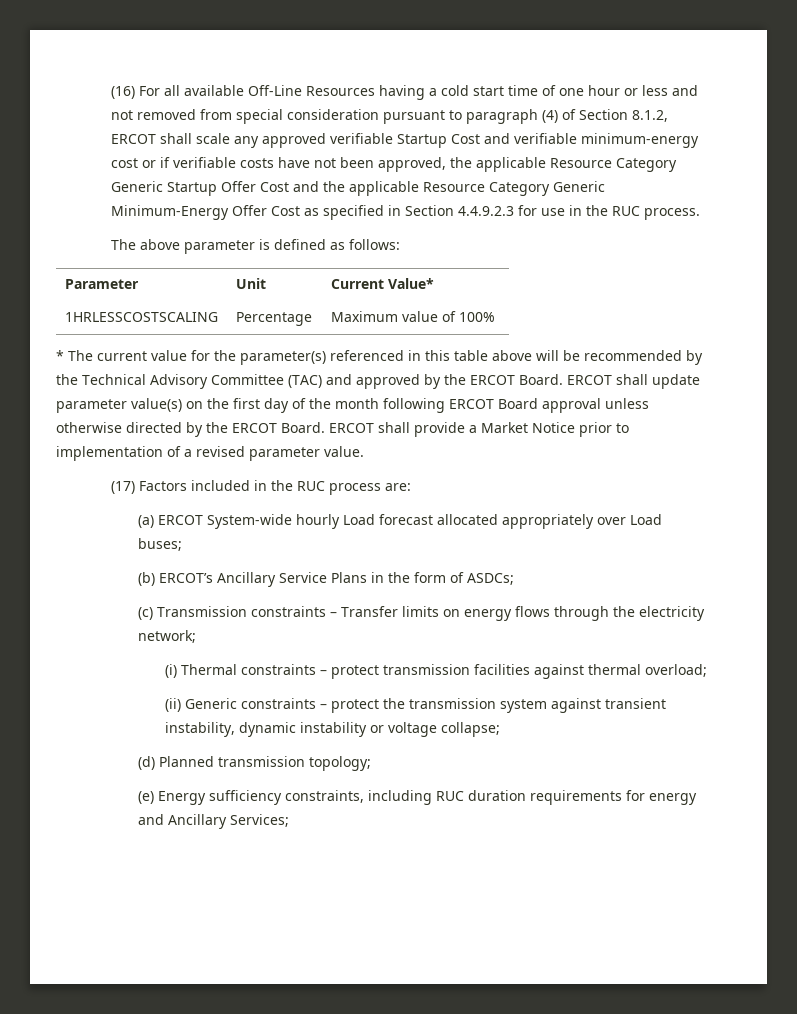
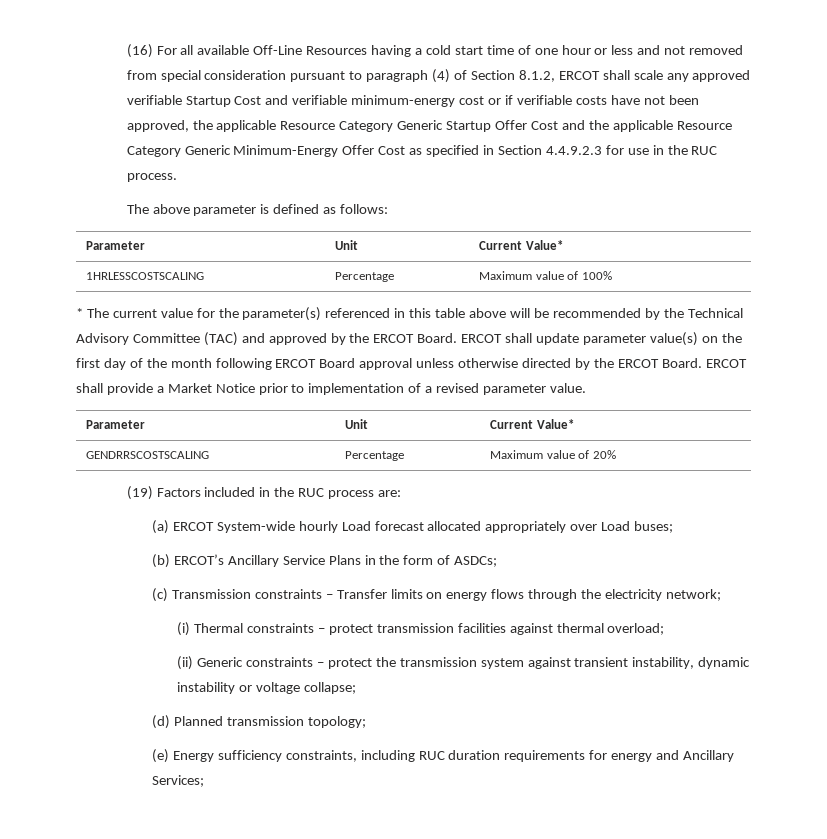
[110,481,135,494] // (17) -> [86,420,146,429] [345,419,369,429] [490,419,574,429] [86,451,210,459] [345,451,405,461] [490,450,616,459] [126,486,153,500] // Parameter | Unit | Current Value* // GENDRRSCOSTSCALING | Percentage | Maximum value of 20% // (19)

